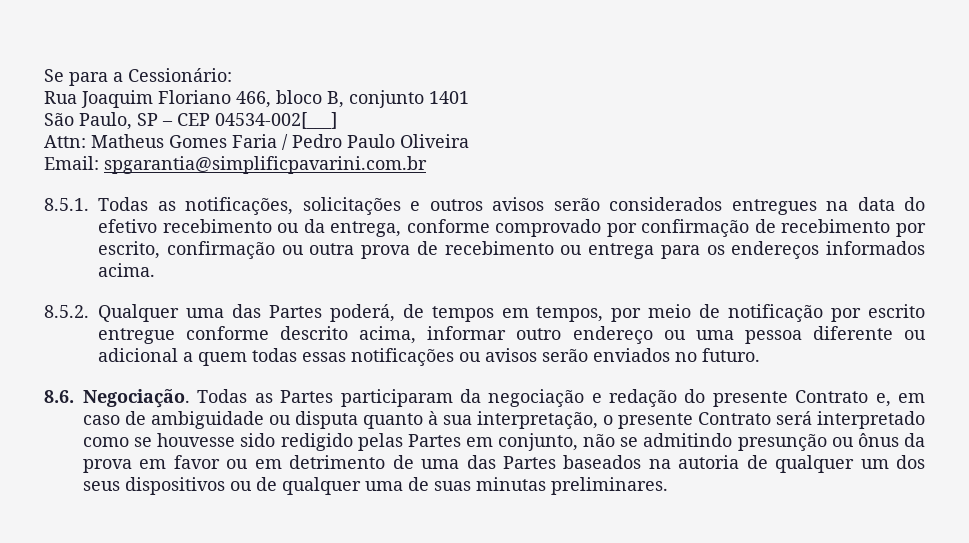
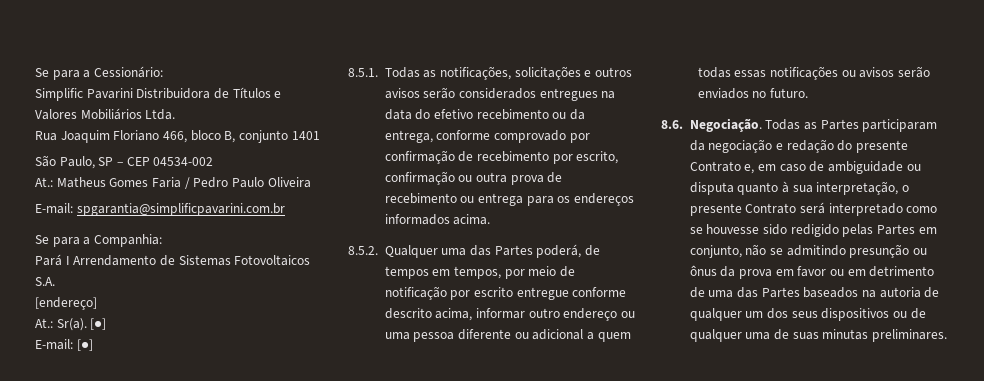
(232, 75) none -> [35,87,282,101] [35,108,176,120] // Simplific Pavarini Distribuidora de Títulos e Valores Mobiliários Ltda.
[215,112,337,129] [44,135,86,148] 04534-002[___] // Attn: -> [153,157,214,166] [35,177,53,187] 04534-002 // At.:
[44,156,99,170] Email: -> [35,203,73,214] E-mail:
(427, 165) none -> [35,234,162,247] [35,254,311,266] [35,277,55,286] [35,297,97,310] [35,318,107,331] [35,339,93,351] // Se para a Companhia: // Pará I Arrendamento de Sistemas Fotovoltaicos S.A. // [endereço] // At.: Sr(a). [●] // E-mail: [●]

